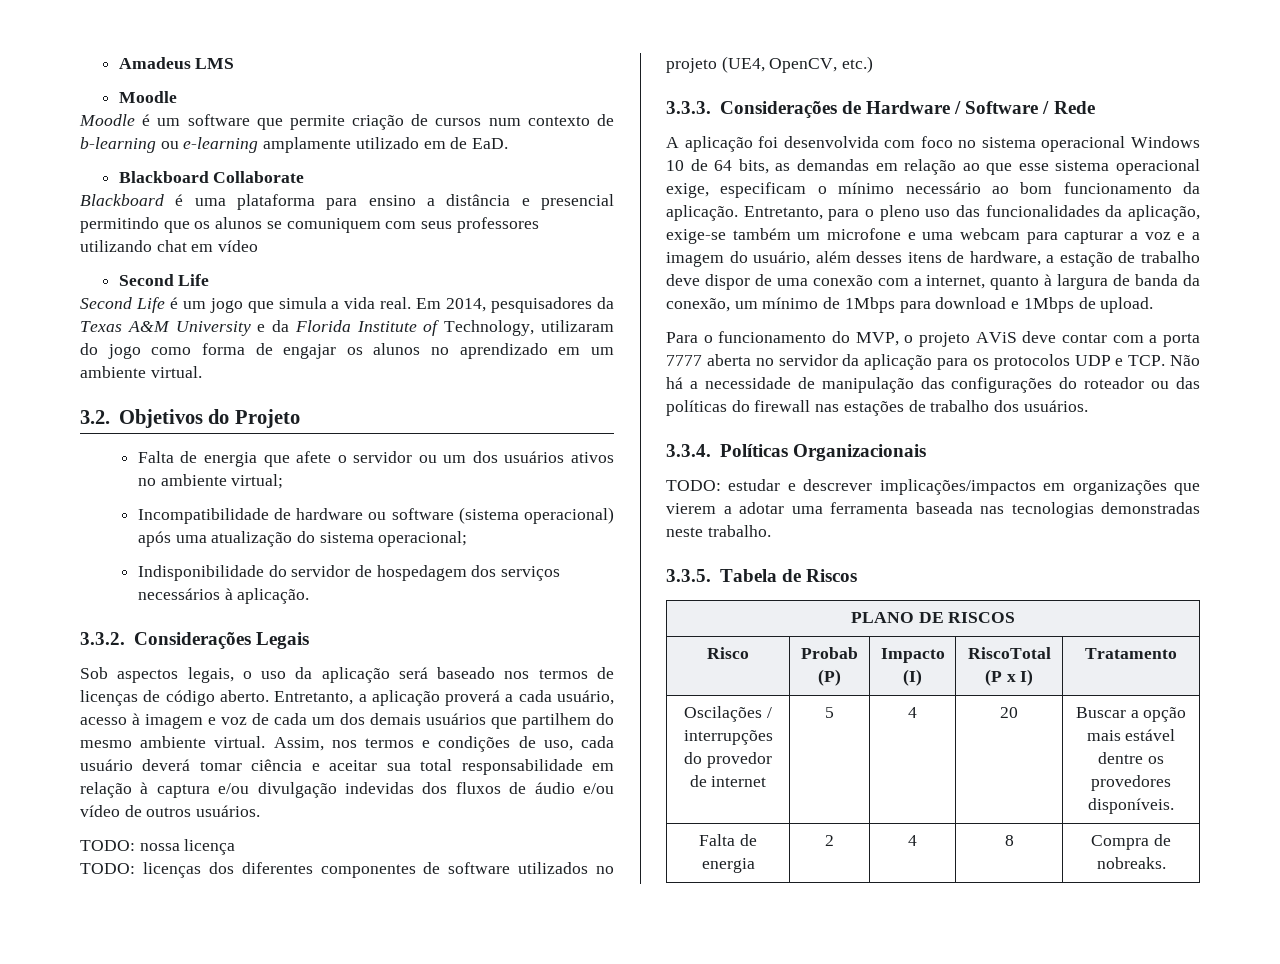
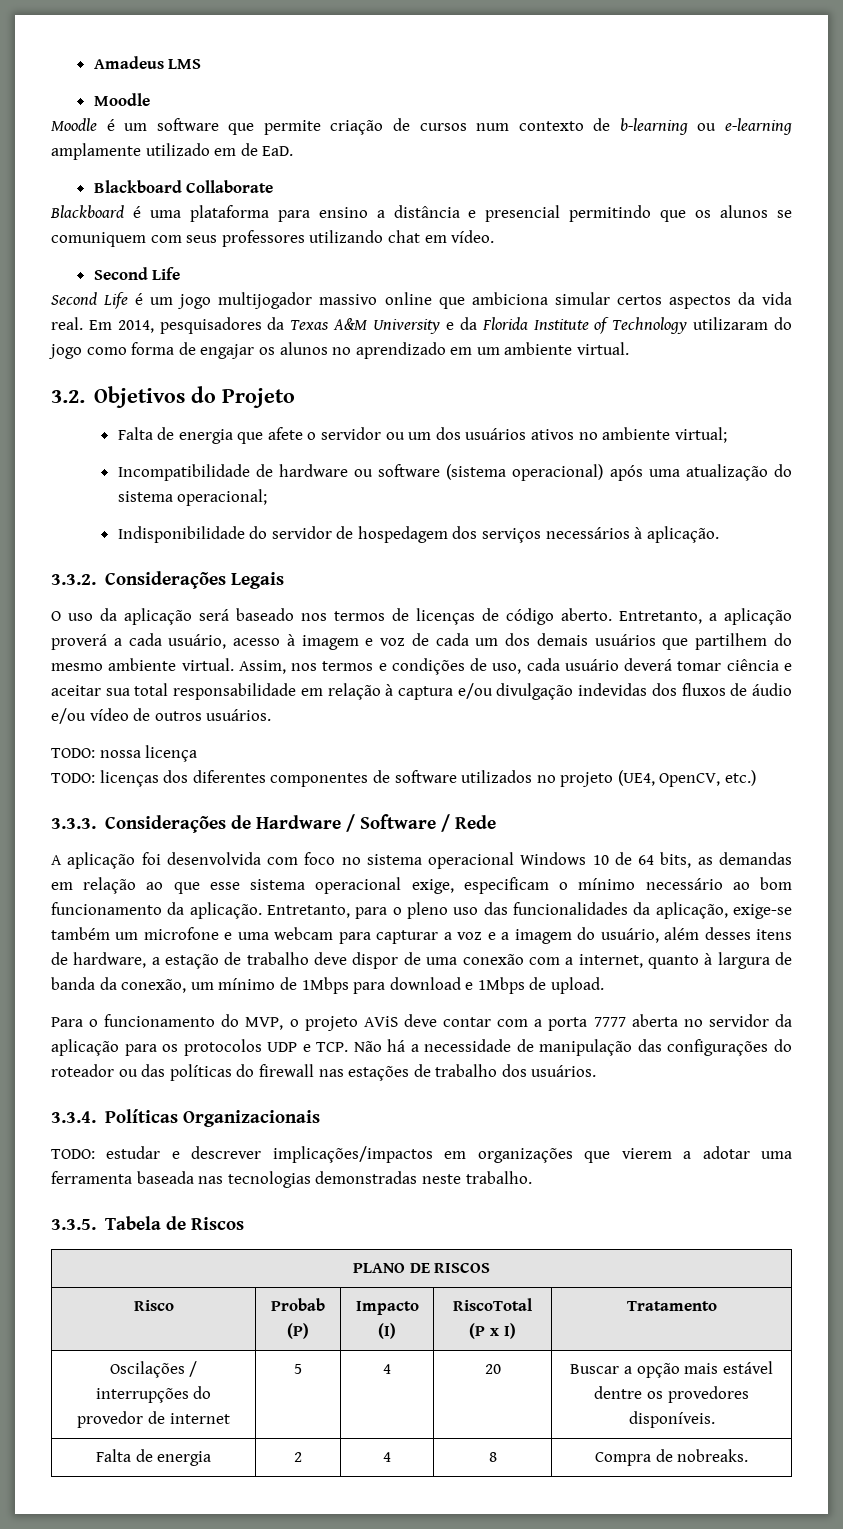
[218,240,259,252] vídeo -> [451,230,495,243] vídeo.
[247,297,340,313] que simula a -> [218,292,755,309] multijogador massivo online que ambiciona simular certos aspectos da
[444,320,535,336] Technology, -> [612,317,688,334] Technology
[80,667,252,683] Sob aspectos legais, o -> [51,611,61,621] O

